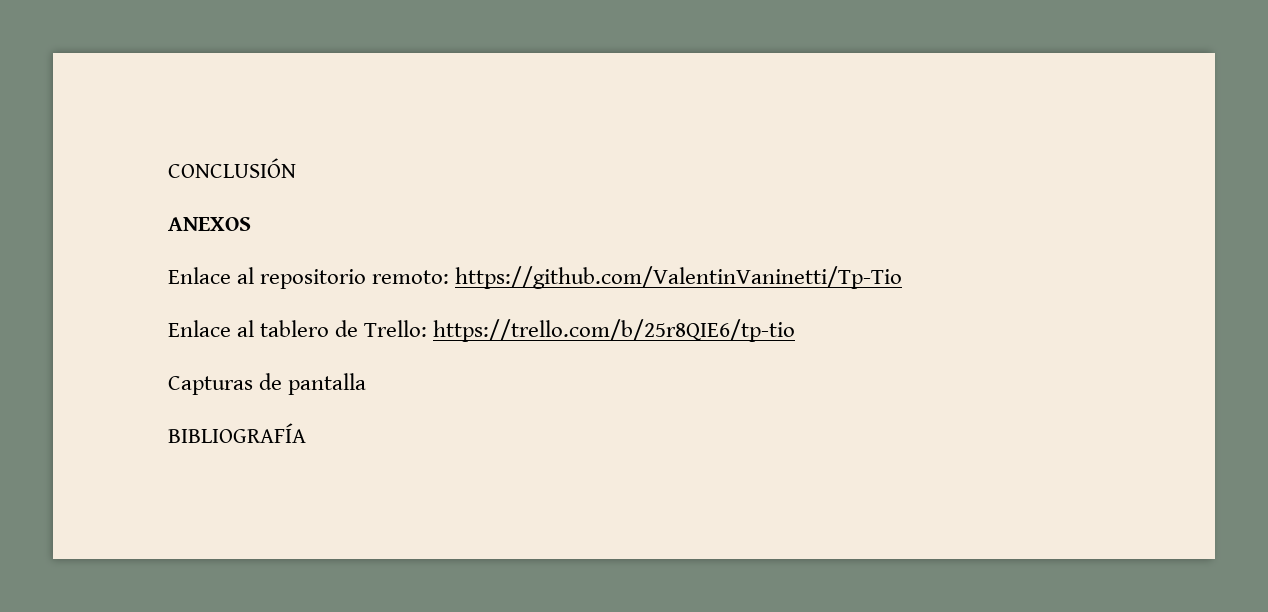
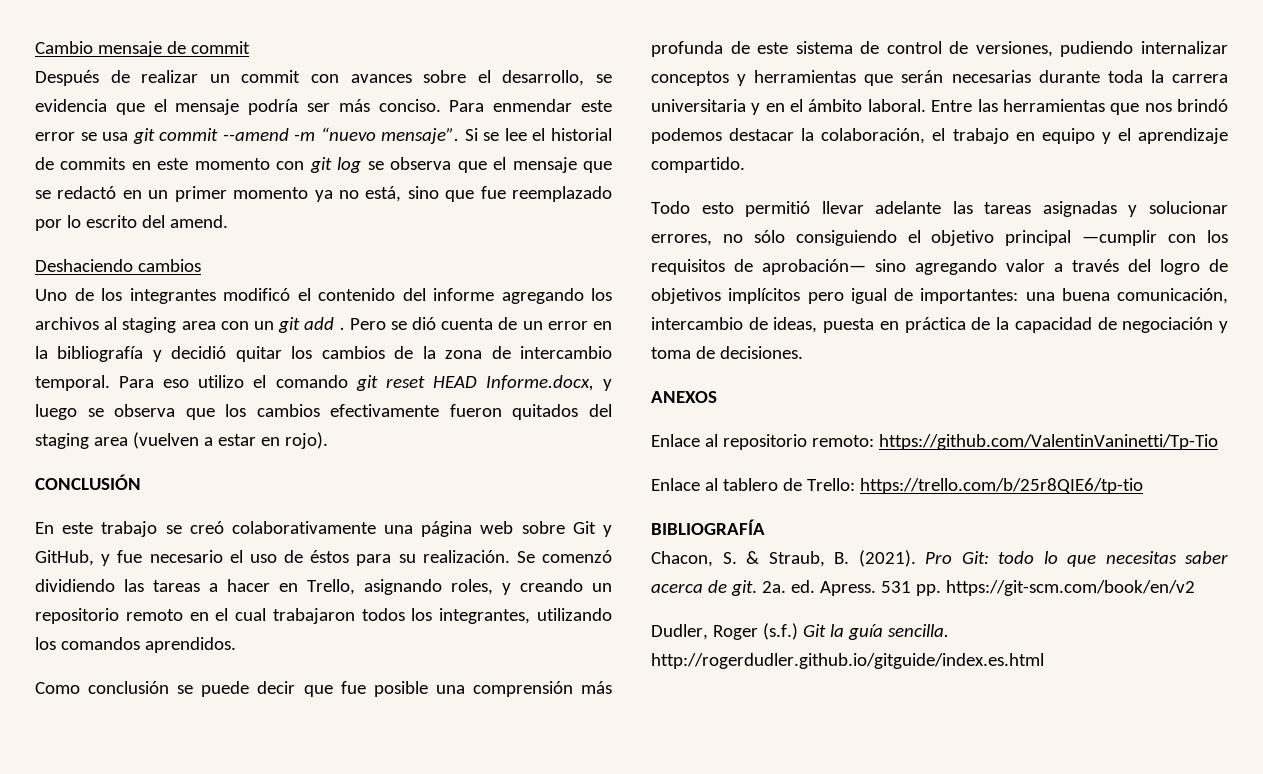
[168,158,296,178] CONCLUSIÓN -> [35,41,250,57] [35,70,613,86] [35,99,612,115] [35,127,612,144] [35,157,612,173] [35,186,612,202] [35,215,228,231] [35,259,201,272] [35,288,612,304] [35,317,612,333] [35,346,612,362] [35,375,613,391] [35,404,612,420] [35,432,328,449] [35,474,141,490] [35,521,613,537] [35,550,612,566] [35,579,612,595] [35,608,612,624] [35,637,236,653] [35,681,613,697] [651,41,1228,57] [651,70,1228,86] [651,99,1228,115] [651,128,1228,144] [651,157,745,173] [651,201,1228,217] [651,230,1228,246] [651,259,1228,275] [651,288,1228,304] [651,317,1228,333] [651,346,803,359] Cambio mensaje de commit // Después de realizar un commit con avances sobre el desarrollo, se evidencia que el mensaje podría ser más conciso. Para enmendar este error se usa git commit --amend -m “nuevo mensaje”. Si se lee el historial de commits en este momento con git log se observa que el mensaje que se redactó en un primer momento ya no está, sino que fue reemplazado por lo escrito del amend. // Deshaciendo cambios // Uno de los integrantes modificó el contenido del informe agregando los archivos al staging area con un git add . Pero se dió cuenta de un error en la bibliografía y decidió quitar los cambios de la zona de intercambio temporal. Para eso utilizo el comando git reset HEAD Informe.docx, y luego se observa que los cambios efectivamente fueron quitados del staging area (vuelven a estar en rojo). // CONCLUSIÓN // En este trabajo se creó colaborativamente una página web sobre Git y GitHub, y fue necesario el uso de éstos para su realización. Se comenzó dividiendo las tareas a hacer en Trello, asignando roles, y creando un repositorio remoto en el cual trabajaron todos los integrantes, utilizando los comandos aprendidos. // Como conclusión se puede decir que fue posible una comprensión más profunda de este sistema de control de versiones, pudiendo internalizar conceptos y herramientas que serán necesarias durante toda la carrera universitaria y en el ámbito laboral. Entre las herramientas que nos brindó podemos destacar la colaboración, el trabajo en equipo y el aprendizaje compartido. // Todo esto permitió llevar adelante las tareas asignadas y solucionar errores, no sólo consiguiendo el objetivo principal —cumplir con los requisitos de aprobación— sino agregando valor a través del logro de objetivos implícitos pero igual de importantes: una buena comunicación, intercambio de ideas, puesta en práctica de la capacidad de negociación y toma de decisiones.
[168,373,367,395] [168,423,306,443] Capturas de pantalla // BIBLIOGRAFÍA -> [651,519,765,535] [651,550,1228,567] [651,580,1195,596] [651,623,949,640] [651,653,1044,669] BIBLIOGRAFÍA // Chacon, S. & Straub, B. (2021). Pro Git: todo lo que necesitas saber acerca de git. 2a. ed. Apress. 531 pp. https://git-scm.com/book/en/v2 // Dudler, Roger (s.f.) Git la guía sencilla. http://rogerdudler.github.io/gitguide/index.es.html

